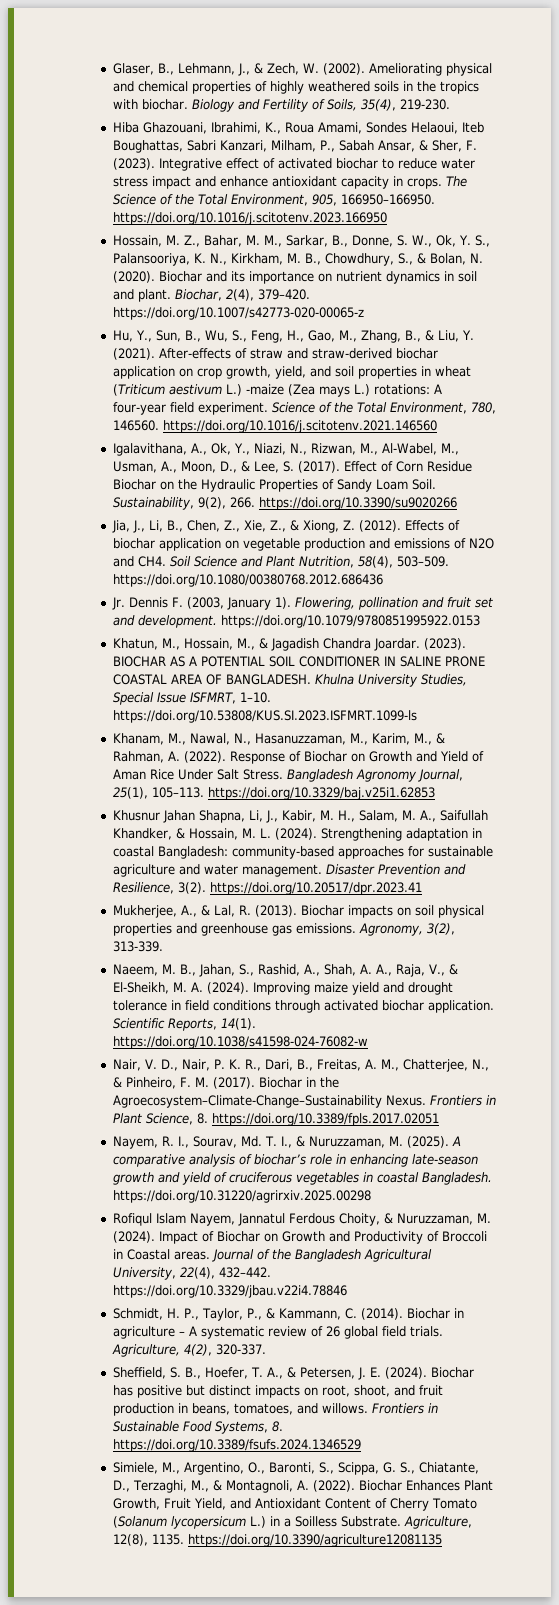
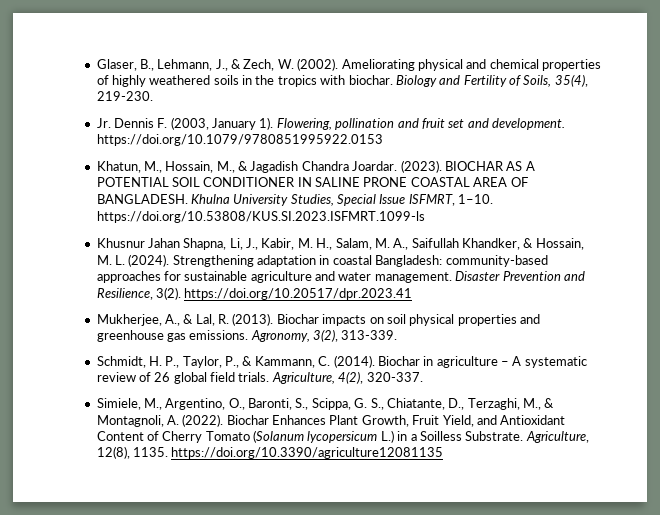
[112,122,484,134] [112,140,477,153] [112,158,475,171] [112,176,467,189] [112,194,435,206] [112,212,387,225] [112,235,490,247] [112,253,483,266] [112,271,477,284] [112,289,310,302] [112,307,364,320] [112,330,474,343] [112,348,438,360] [112,366,471,379] [112,384,442,397] [112,402,496,415] [112,420,437,433] [112,443,459,456] [112,461,472,473] [112,479,436,492] [112,497,457,510] [111,520,460,533] [112,538,494,551] [112,556,449,568] [112,574,383,587] // Hiba Ghazouani, Ibrahimi, K., Roua Amami, Sondes Helaoui, Iteb Boughattas, Sabri Kanzari, Milham, P., Sabah Ansar, & Sher, F. (2023). Integrative effect of activated biochar to reduce water stress impact and enhance antioxidant capacity in crops. The Science of the Total Environment, 905, 166950–166950. https://doi.org/10.1016/j.scitotenv.2023.166950 // Hossain, M. Z., Bahar, M. M., Sarkar, B., Donne, S. W., Ok, Y. S., Palansooriya, K. N., Kirkham, M. B., Chowdhury, S., & Bolan, N. (2020). Biochar and its importance on nutrient dynamics in soil and plant. Biochar, 2(4), 379–420. https://doi.org/10.1007/s42773-020-00065-z // Hu, Y., Sun, B., Wu, S., Feng, H., Gao, M., Zhang, B., & Liu, Y. (2021). After-effects of straw and straw-derived biochar application on crop growth, yield, and soil properties in wheat (Triticum aestivum L.) -maize (Zea mays L.) rotations: A four-year field experiment. Science of the Total Environment, 780, 146560. https://doi.org/10.1016/j.scitotenv.2021.146560 // Igalavithana, A., Ok, Y., Niazi, N., Rizwan, M., Al-Wabel, M., Usman, A., Moon, D., & Lee, S. (2017). Effect of Corn Residue Biochar on the Hydraulic Properties of Sandy Loam Soil. Sustainability, 9(2), 266. https://doi.org/10.3390/su9020266 // Jia, J., Li, B., Chen, Z., Xie, Z., & Xiong, Z. (2012). Effects of biochar application on vegetable production and emissions of N2O and CH4. Soil Science and Plant Nutrition, 58(4), 503–509. https://doi.org/10.1080/00380768.2012.686436 -> (153, 96) none
[112,733,445,745] [112,751,484,764] [112,769,463,782] [112,787,435,800] // Khanam, M., Nawal, N., Hasanuzzaman, M., Karim, M., & Rahman, A. (2022). Response of Biochar on Growth and Yield of Aman Rice Under Salt Stress. Bangladesh Agronomy Journal, 25(1), 105–113. https://doi.org/10.3329/baj.v25i1.62853 -> (425, 217) none
[112,964,458,977] [112,982,453,995] [112,1000,494,1013] [112,1018,256,1031] [112,1036,368,1049] [112,1059,489,1072] [112,1077,339,1089] [112,1095,496,1108] [112,1113,439,1126] [112,1136,461,1149] [112,1154,478,1167] [112,1172,492,1185] [112,1190,371,1203] [112,1213,491,1226] [112,1231,487,1244] [112,1249,432,1262] [112,1267,271,1280] [112,1285,347,1298] // Naeem, M. B., Jahan, S., Rashid, A., Shah, A. A., Raja, V., & El-Sheikh, M. A. (2024). Improving maize yield and drought tolerance in field conditions through activated biochar application. Scientific Reports, 14(1). https://doi.org/10.1038/s41598-024-76082-w // Nair, V. D., Nair, P. K. R., Dari, B., Freitas, A. M., Chatterjee, N., & Pinheiro, F. M. (2017). Biochar in the Agroecosystem–Climate-Change–Sustainability Nexus. Frontiers in Plant Science, 8. https://doi.org/10.3389/fpls.2017.02051 // Nayem, R. I., Sourav, Md. T. I., & Nuruzzaman, M. (2025). A comparative analysis of biochar’s role in enhancing late-season growth and yield of cruciferous vegetables in coastal Bangladesh. https://doi.org/10.31220/agrirxiv.2025.00298 // Rofiqul Islam Nayem, Jannatul Ferdous Choity, & Nuruzzaman, M. (2024). Impact of Biochar on Growth and Productivity of Broccoli in Coastal areas. Journal of the Bangladesh Agricultural University, 22(4), 432–442. https://doi.org/10.3329/jbau.v22i4.78846 -> (398, 335) none
[112,1367,474,1380] [112,1385,443,1398] [112,1403,438,1416] [112,1421,283,1434] [112,1439,361,1452] // Sheffield, S. B., Hoefer, T. A., & Petersen, J. E. (2024). Biochar has positive but distinct impacts on root, shoot, and fruit production in beans, tomatoes, and willows. Frontiers in Sustainable Food Systems, 8. https://doi.org/10.3389/fsufs.2024.1346529 -> (423, 377) none

